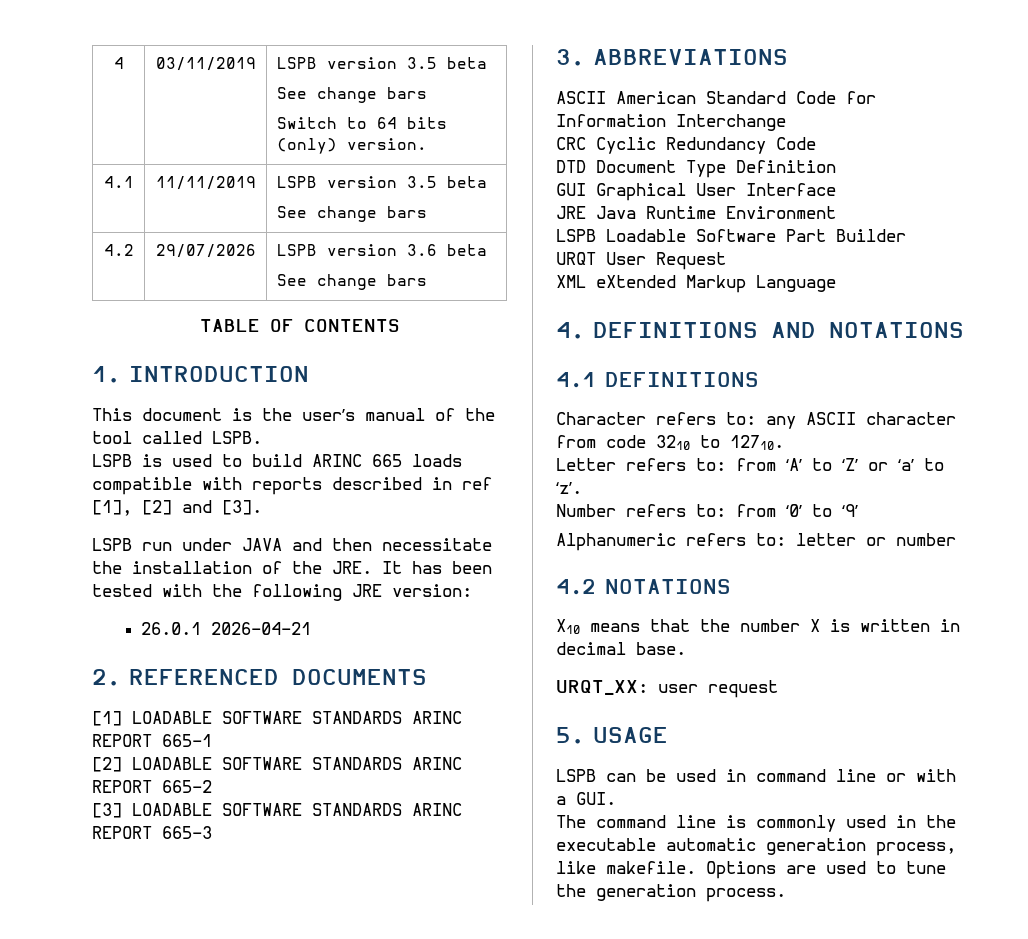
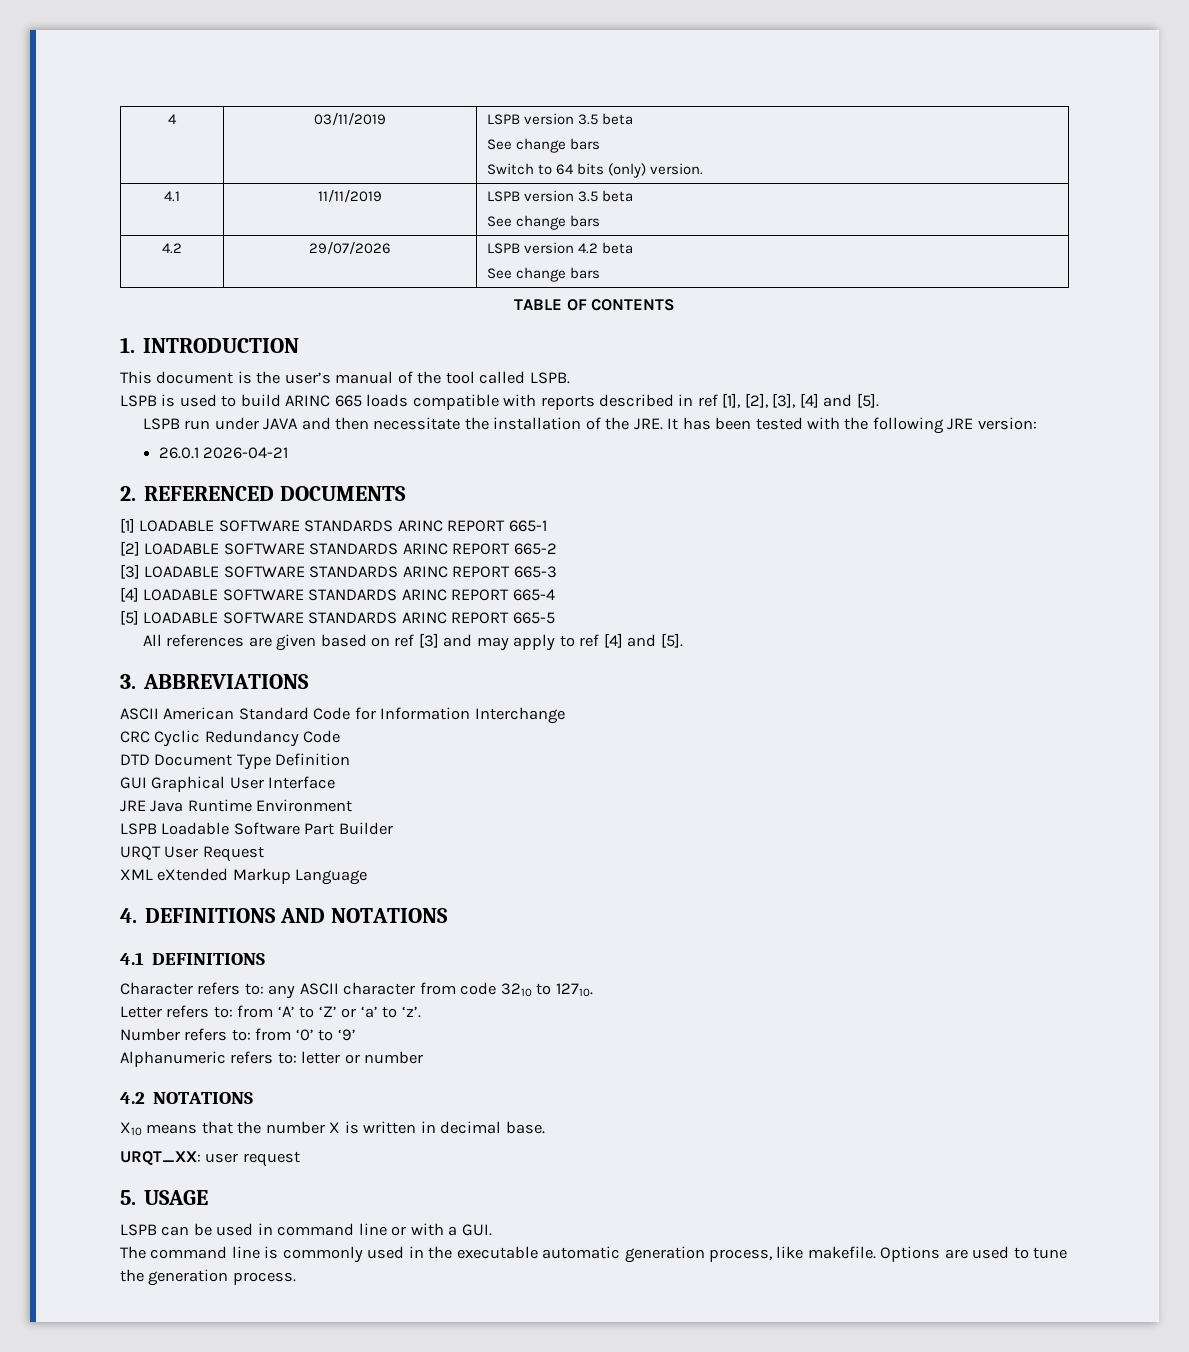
[406,244,437,256] 3.6 -> [578,243,599,254] 4.2
[142,500,262,515] [2] and [3]. -> [744,393,879,408] [2], [3], [4] and [5].
(212, 832) none -> [120,587,555,602] [120,610,555,625] [142,633,683,651] // [4] LOADABLE SOFTWARE STANDARDS ARINC REPORT 665-4 // [5] LOADABLE SOFTWARE STANDARDS ARINC REPORT 665-5 // All references are given based on ref [3] and may apply to ref [4] and [5].

